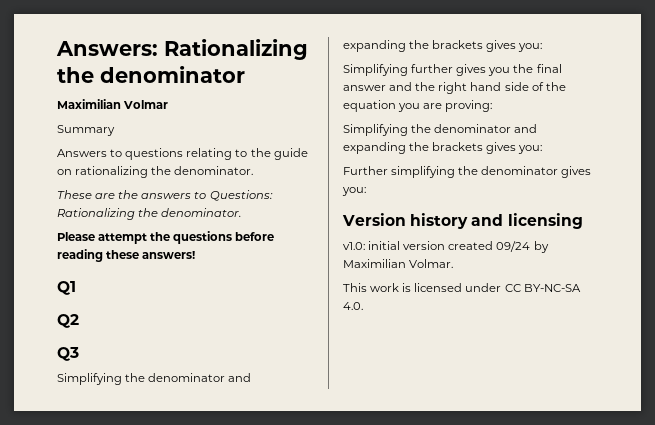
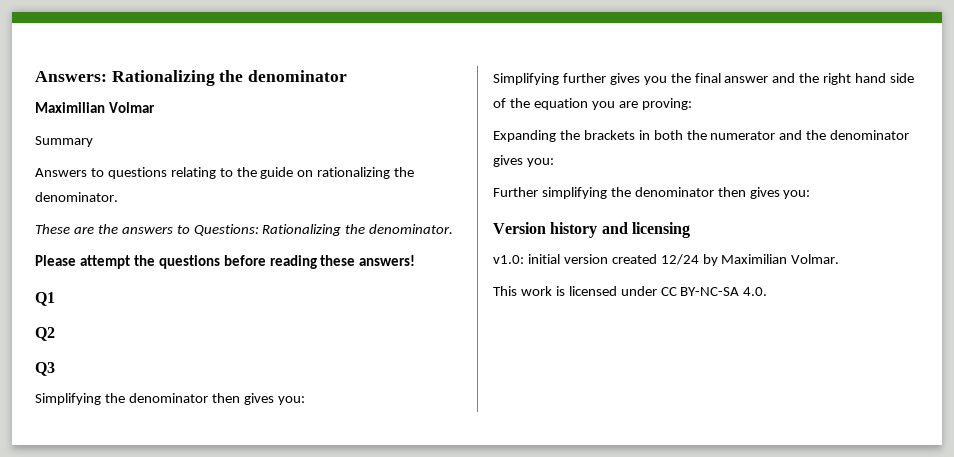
[228,373,252,382] [343,40,484,52] and expanding the brackets -> [211,393,240,403] then
[343,124,538,136] [343,142,484,154] Simplifying the denominator and expanding the brackets -> [493,130,910,142] Expanding the brackets in both the numerator and the denominator
(559, 170) none -> [717,187,746,197] then
[496,241,531,252] 09/24 -> [660,254,699,265] 12/24

